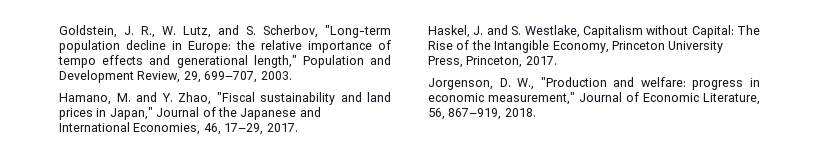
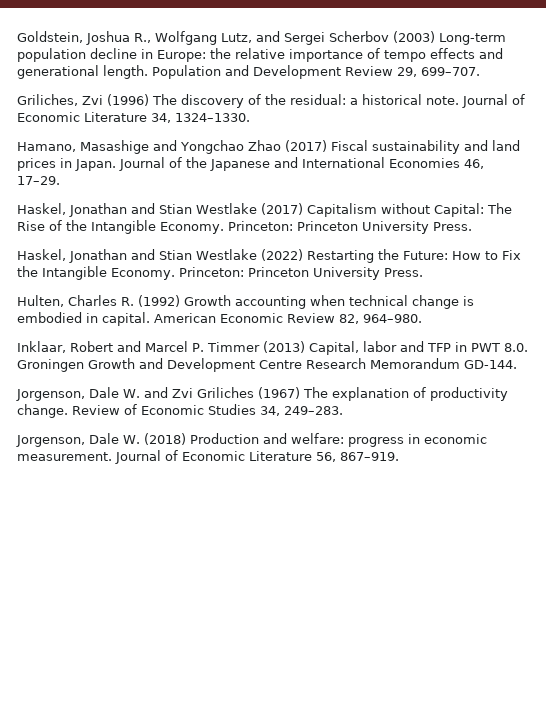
[124,25,391,38] J. R., W. Lutz, and S. Scherbov, "Long-term -> [86,31,506,45] Joshua R., Wolfgang Lutz, and Sergei Scherbov (2003) Long-term
[253,55,297,68] length," -> [103,65,148,79] length.
[137,71,292,83] [59,92,255,105] Review, 29, 699–707, 2003. // Hamano, M. and Y. Zhao, "Fiscal -> [345,66,480,77] [17,94,525,108] [17,112,250,123] [17,140,368,154] Review 29, 699–707. // Griliches, Zvi (1996) The discovery of the residual: a historical note. Journal of Economic Literature 34, 1324–1330. // Hamano, Masashige and Yongchao Zhao (2017) Fiscal
[109,107,153,120] Japan," -> [75,159,116,171] Japan.
[133,123,298,135] [428,25,580,38] Economies, 46, 17–29, 2017. // Haskel, J. and S. Westlake, -> [389,158,484,169] [17,176,60,185] [17,203,303,217] Economies 46, 17–29. // Haskel, Jonathan and Stian Westlake (2017)
[552,41,724,53] [428,56,557,68] [428,77,607,90] Economy, Princeton University Press, Princeton, 2017. // Jorgenson, D. W., "Production -> [160,221,472,234] [17,249,521,263] [17,266,423,280] [17,295,474,309] [17,312,422,326] [17,341,528,355] [17,358,517,372] [16,387,508,401] [17,404,343,418] [16,433,259,447] Economy. Princeton: Princeton University Press. // Haskel, Jonathan and Stian Westlake (2022) Restarting the Future: How to Fix the Intangible Economy. Princeton: Princeton University Press. // Hulten, Charles R. (1992) Growth accounting when technical change is embodied in capital. American Economic Review 82, 964–980. // Inklaar, Robert and Marcel P. Timmer (2013) Capital, labor and TFP in PWT 8.0. Groningen Growth and Development Centre Research Memorandum GD-144. // Jorgenson, Dale W. and Zvi Griliches (1967) The explanation of productivity change. Review of Economic Studies 34, 249–283. // Jorgenson, Dale W. (2018) Production
[488,92,760,105] [428,108,536,120] measurement," Journal of Economic Literature, 56, 867–919, 2018. -> [17,450,399,464] measurement. Journal of Economic Literature 56, 867–919.

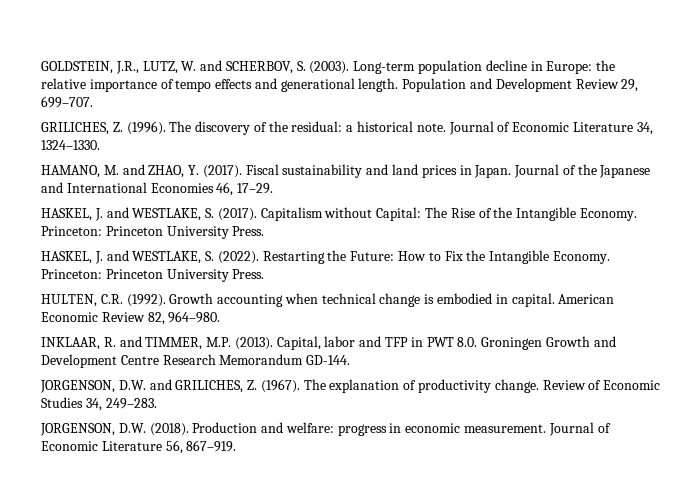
[17,31,435,45] Goldstein, Joshua R., Wolfgang Lutz, and Sergei Scherbov (2003) -> [41,60,350,74] GOLDSTEIN, J.R., LUTZ, W. and SCHERBOV, S. (2003).
[17,94,149,106] Griliches, Zvi (1996) -> [41,121,166,135] GRILICHES, Z. (1996).
[17,140,327,154] Hamano, Masashige and Yongchao Zhao (2017) -> [41,164,242,178] HAMANO, M. and ZHAO, Y. (2017).
[17,203,303,217] Haskel, Jonathan and Stian Westlake (2017) -> [41,207,257,221] HASKEL, J. and WESTLAKE, S. (2017).
[17,249,303,263] Haskel, Jonathan and Stian Westlake (2022) -> [41,250,259,264] HASKEL, J. and WESTLAKE, S. (2022).
[17,295,180,307] Hulten, Charles R. (1992) -> [41,294,166,307] HULTEN, C.R. (1992).
[17,341,305,353] Inklaar, Robert and Marcel P. Timmer (2013) -> [41,336,273,350] INKLAAR, R. and TIMMER, M.P. (2013).
[16,387,300,401] Jorgenson, Dale W. and Zvi Griliches (1967) -> [40,379,300,393] JORGENSON, D.W. and GRILICHES, Z. (1967).
[16,433,186,447] Jorgenson, Dale W. (2018) -> [40,423,189,436] JORGENSON, D.W. (2018).

